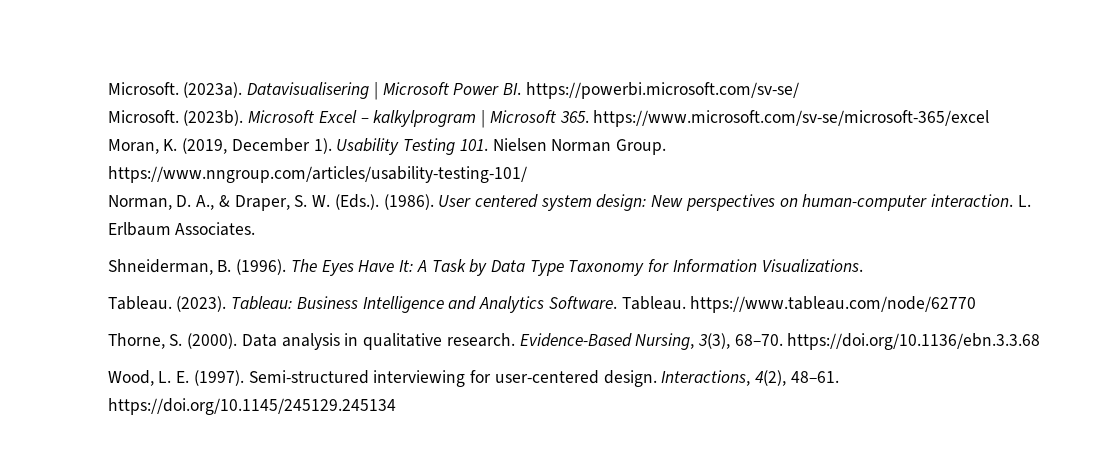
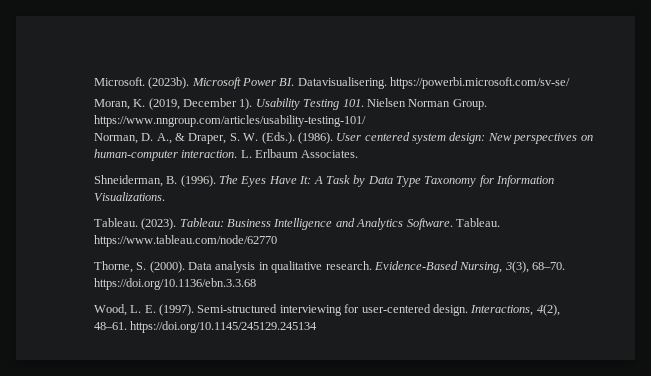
[107,82,378,100] Microsoft. (2023a). Datavisualisering | -> [93,77,190,89] Microsoft. (2023b).
(522, 89) none -> [297,77,387,89] Datavisualisering.
[107,110,990,128] // Microsoft. (2023b). Microsoft Excel – kalkylprogram | Microsoft 365. https://www.microsoft.com/sv-se/microsoft-365/excel -> (571, 83) none

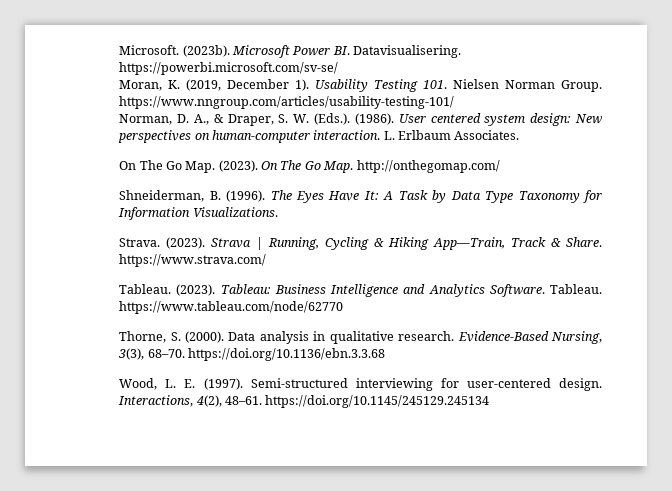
(359, 154) none -> [119,160,500,173] // On The Go Map. (2023). On The Go Map. http://onthegomap.com/
(165, 196) none -> [119,237,602,250] [119,254,267,267] // Strava. (2023). Strava | Running, Cycling & Hiking App—Train, Track & Share. https://www.strava.com/

